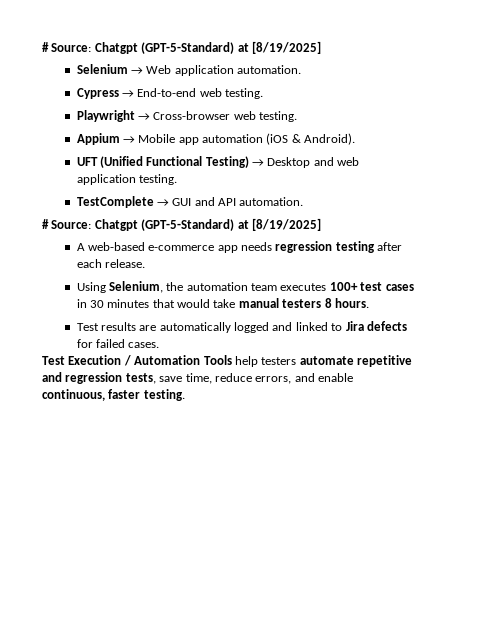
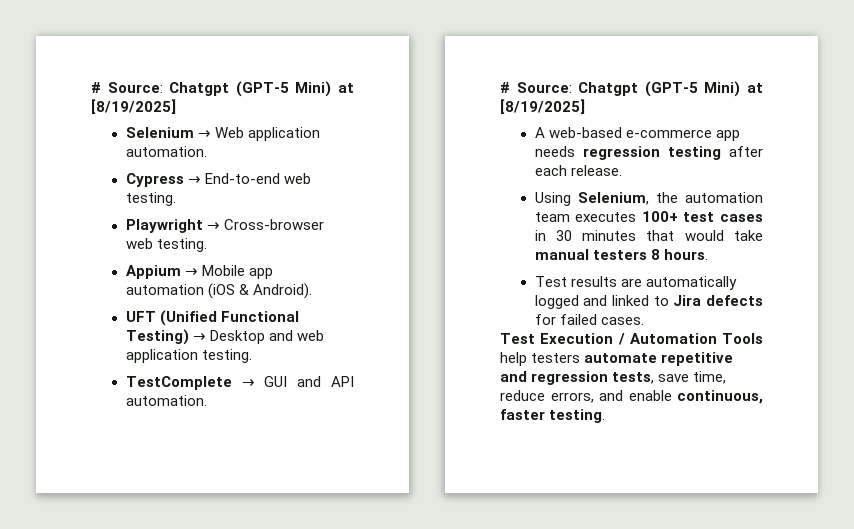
[42,42,235,54] # Source: Chatgpt (GPT-5-Standard) -> [91,81,332,97] # Source: Chatgpt (GPT‑5 Mini)
[141,219,235,231] (GPT-5-Standard) -> [644,81,741,97] (GPT‑5 Mini)

